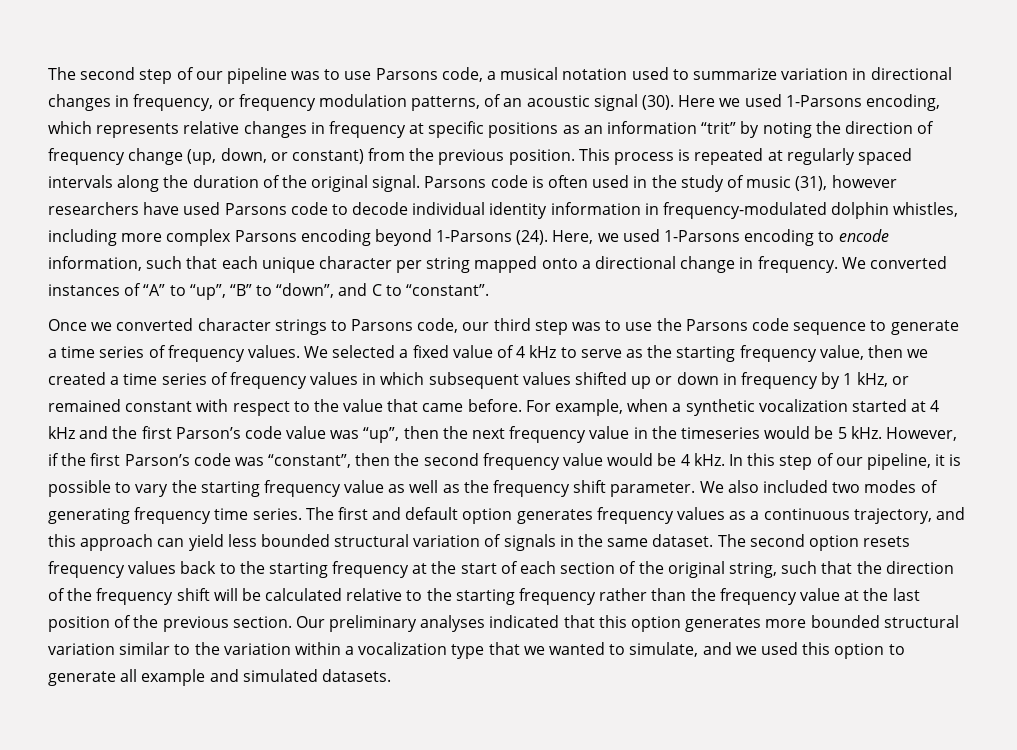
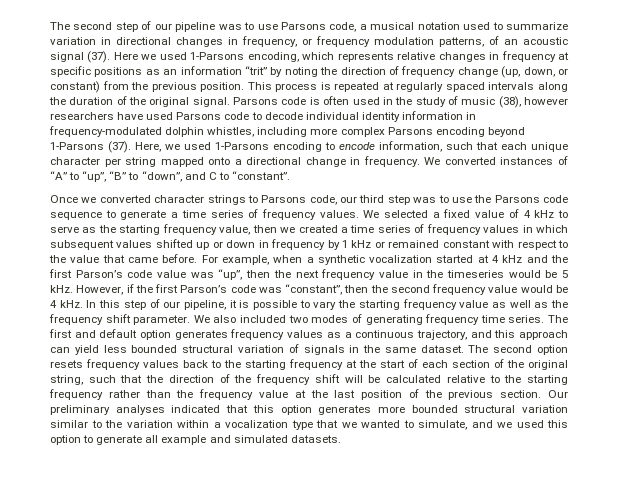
[642,95,675,110] (30). -> [87,51,111,63] (37).
[795,176,828,191] (31), -> [498,96,521,108] (38),
[516,230,549,245] (24). -> [108,141,131,153] (37).
[856,372,888,387] kHz, -> [351,240,372,248] kHz

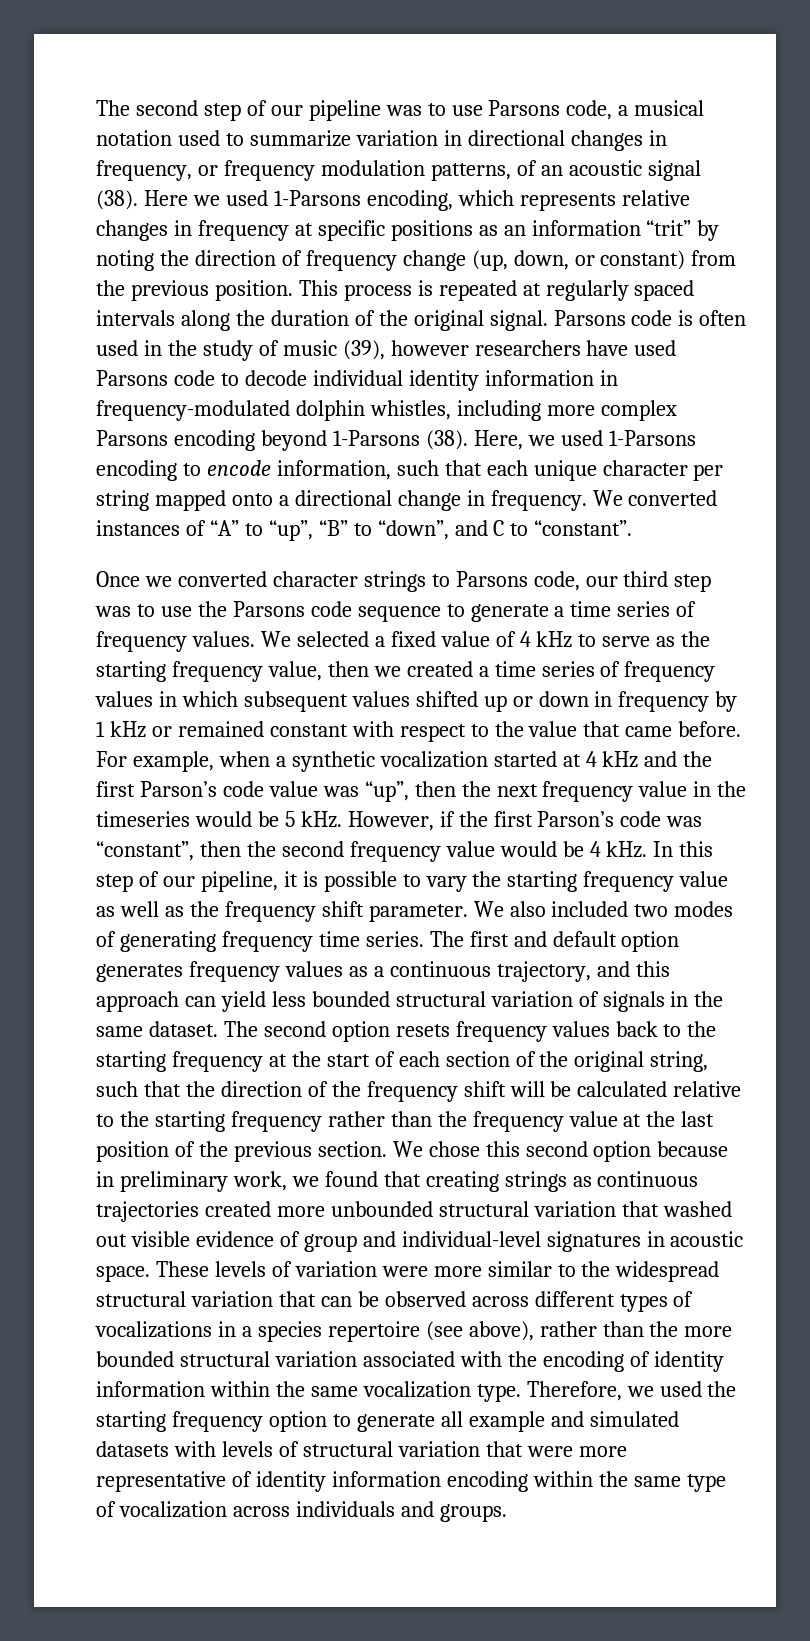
[87,51,111,63] (37). -> [96,190,138,210] (38).
[498,96,521,108] (38), -> [342,340,385,360] (39),
[108,141,131,153] (37). -> [425,430,468,450] (38).
[547,390,568,398] [50,405,568,415] [50,420,568,430] Our preliminary analyses indicated that this option generates more bounded structural variation similar to the variation within a vocalization type that we wanted to simulate, and we used this -> [392,1141,729,1162] [96,1171,699,1192] [96,1201,732,1222] [96,1231,744,1252] [96,1261,720,1282] [96,1291,694,1312] [95,1321,733,1342] [96,1351,724,1372] [96,1381,737,1402] [96,1411,263,1432] We chose this second option because in preliminary work, we found that creating strings as continuous trajectories created more unbounded structural variation that washed out visible evidence of group and individual-level signatures in acoustic space. These levels of variation were more similar to the widespread structural variation that can be observed across different types of vocalizations in a species repertoire (see above), rather than the more bounded structural variation associated with the encoding of identity information within the same vocalization type. Therefore, we used the starting frequency
[290,435,341,443] datasets. -> [96,1441,627,1457] [96,1471,726,1492] [96,1501,507,1522] datasets with levels of structural variation that were more representative of identity information encoding within the same type of vocalization across individuals and groups.

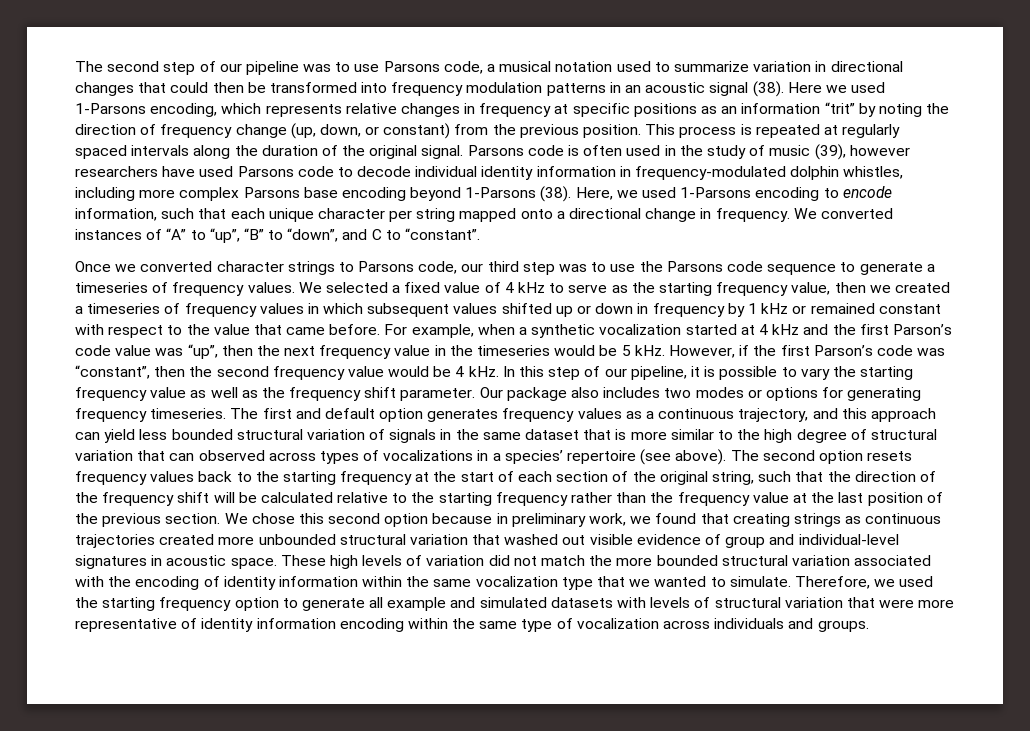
[648,130,667,146] [96,160,537,181] in frequency, or frequency modulation patterns, of -> [138,82,621,96] that could then be transformed into frequency modulation patterns in
(168, 438) none -> [303,187,338,198] base
[570,601,671,617] time series -> [75,282,148,293] timeseries
[494,661,595,677] time series -> [87,303,161,314] timeseries
[473,901,734,917] [96,931,424,952] We also included two modes of generating frequency time series. -> [479,387,922,401] [75,408,227,422] Our package also includes two modes or options for generating frequency timeseries.
[148,1021,218,1037] dataset. -> [525,429,937,443] [75,449,727,465] dataset that is more similar to the high degree of structural variation that can observed across types of vocalizations in a species’ repertoire (see above).
(209, 1269) none -> [329,555,358,569] high
[381,1261,720,1282] [96,1291,694,1312] [95,1321,644,1342] were more similar to the widespread structural variation that can be observed across different types of vocalizations in a species repertoire (see above), rather than -> [488,555,586,566] did not match
[476,1384,521,1402] type. -> [561,576,791,590] type that we wanted to simulate.

